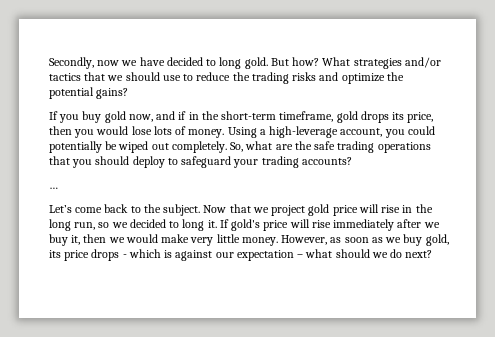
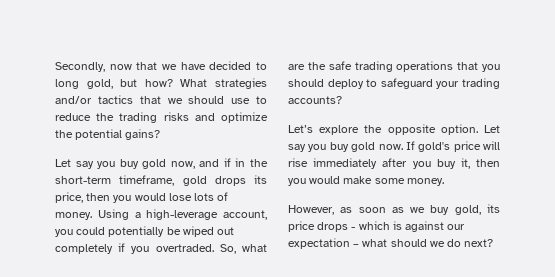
(120, 63) none -> [136,62,158,70] that
[244,57,289,69] gold. But -> [86,79,138,89] gold, but
[49,111,58,120] If -> [55,159,94,169] Let say
[171,141,227,153] completely. -> [55,243,214,254] completely if you overtraded.
[49,187,58,189] // … -> (342, 100) none
[75,204,433,216] [49,219,217,231] come back to the subject. Now that we project gold price will rise in the long run, so we decided to long it. -> [319,124,500,135] [288,142,403,152] explore the opposite option. Let say you buy gold now.
[423,222,440,228] we -> [412,161,431,169] you
[108,237,125,243] we -> [288,178,306,186] you
[190,234,278,246] very little money. -> [374,178,444,186] some money. //

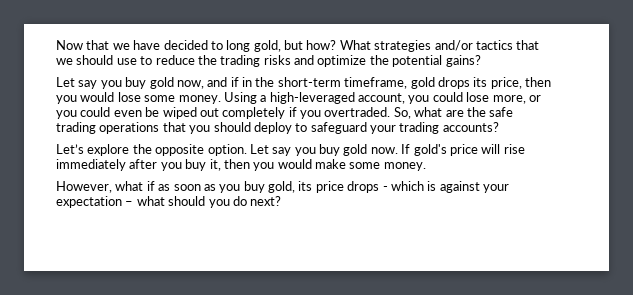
[55,62,132,72] Secondly, now -> [56,40,83,50] Now
[194,192,229,201] lots of -> [144,95,176,102] some
[146,209,219,220] high-leverage -> [269,92,355,104] high-leveraged
[108,226,165,237] potentially -> [466,92,541,104] [56,107,142,119] lose more, or you could even
(334, 210) none -> [115,181,155,191] what if
[410,207,426,213] we -> [219,184,241,193] you
[447,224,466,230] our -> [483,184,509,193] your
[429,241,445,247] we -> [208,199,230,208] you

